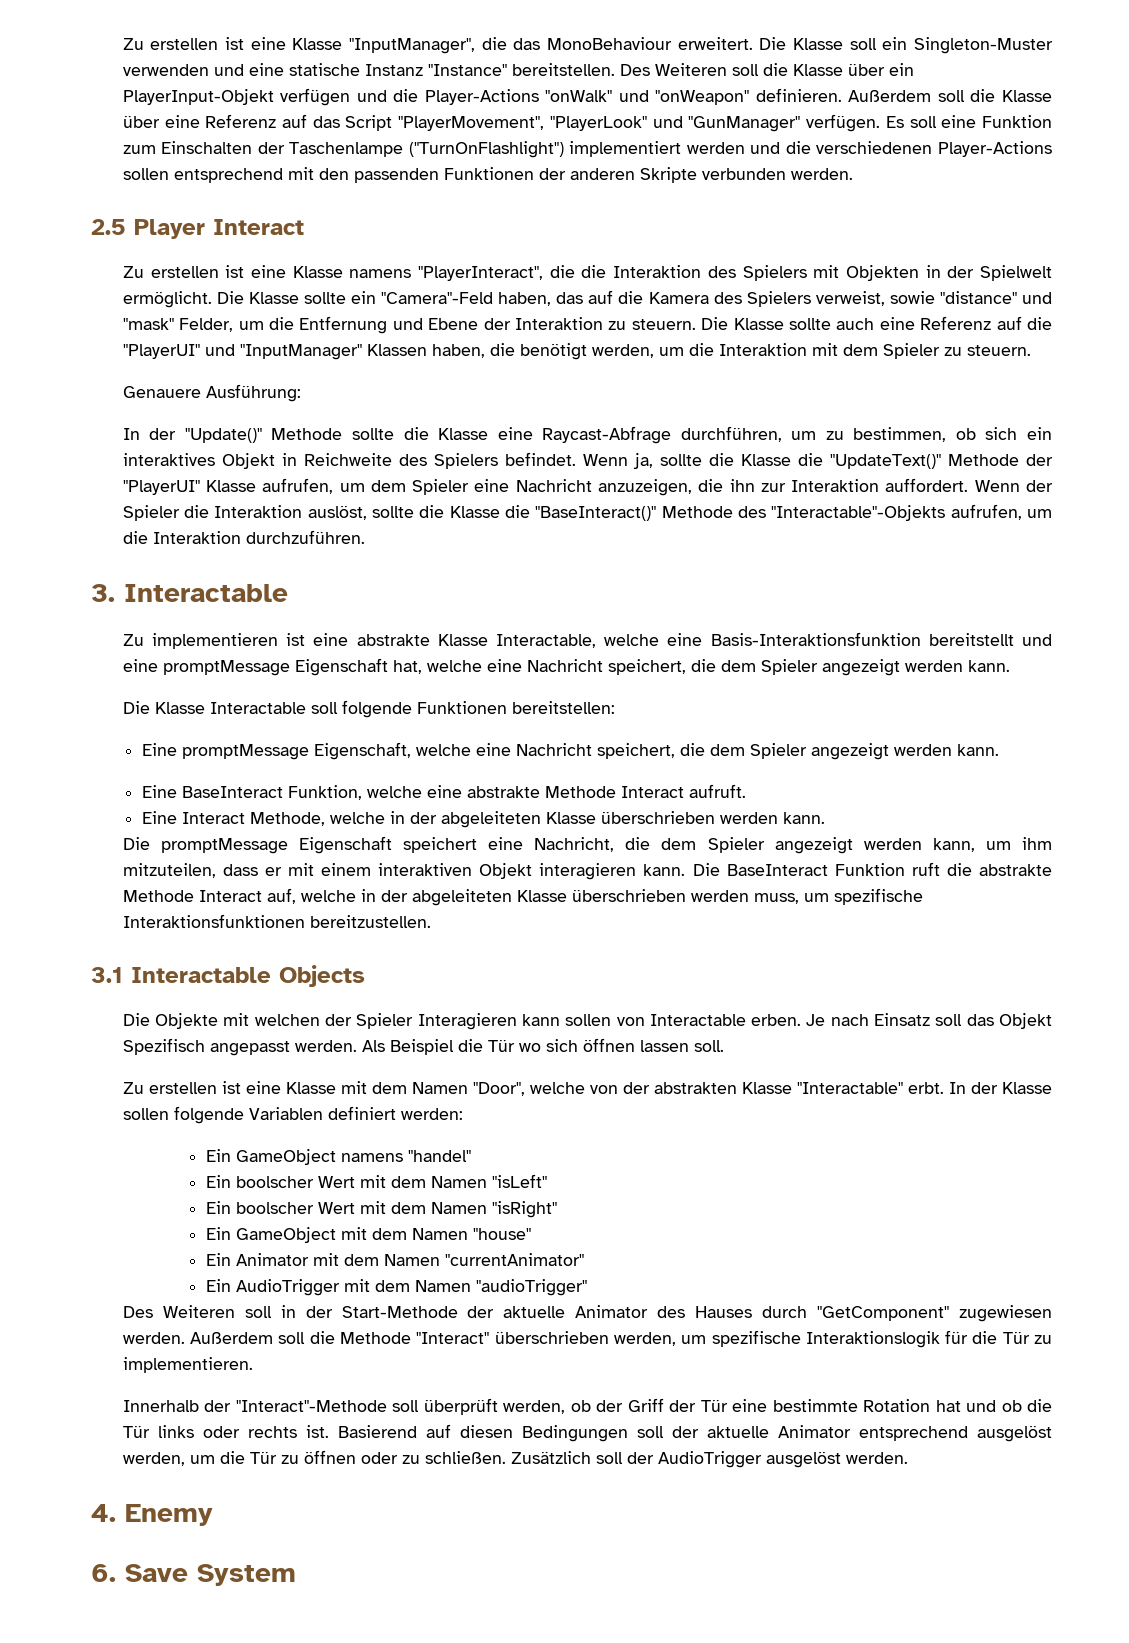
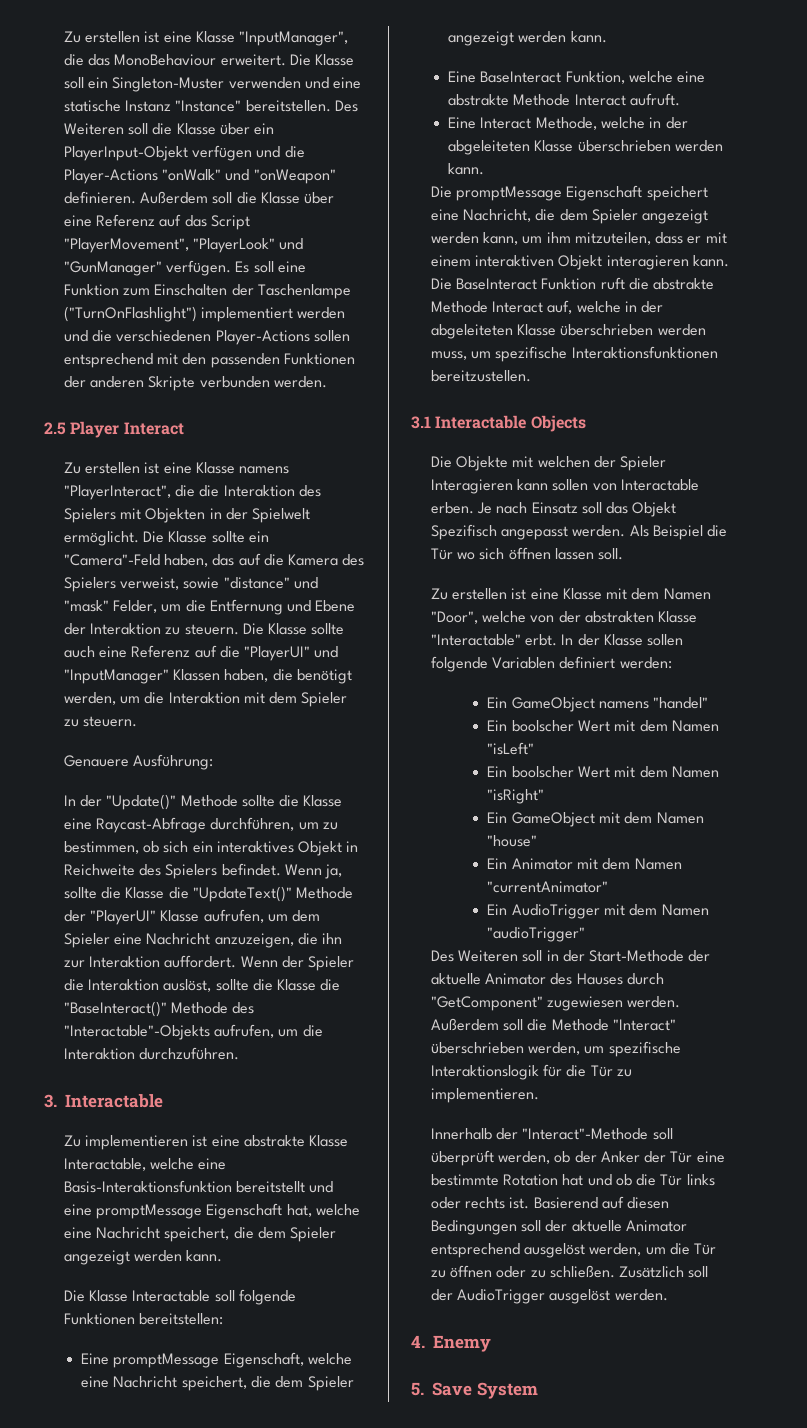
[627,1398,664,1412] Griff -> [600,1151,640,1163] Anker
[91,1564,116,1582] 6. -> [411,1382,424,1396] 5.

